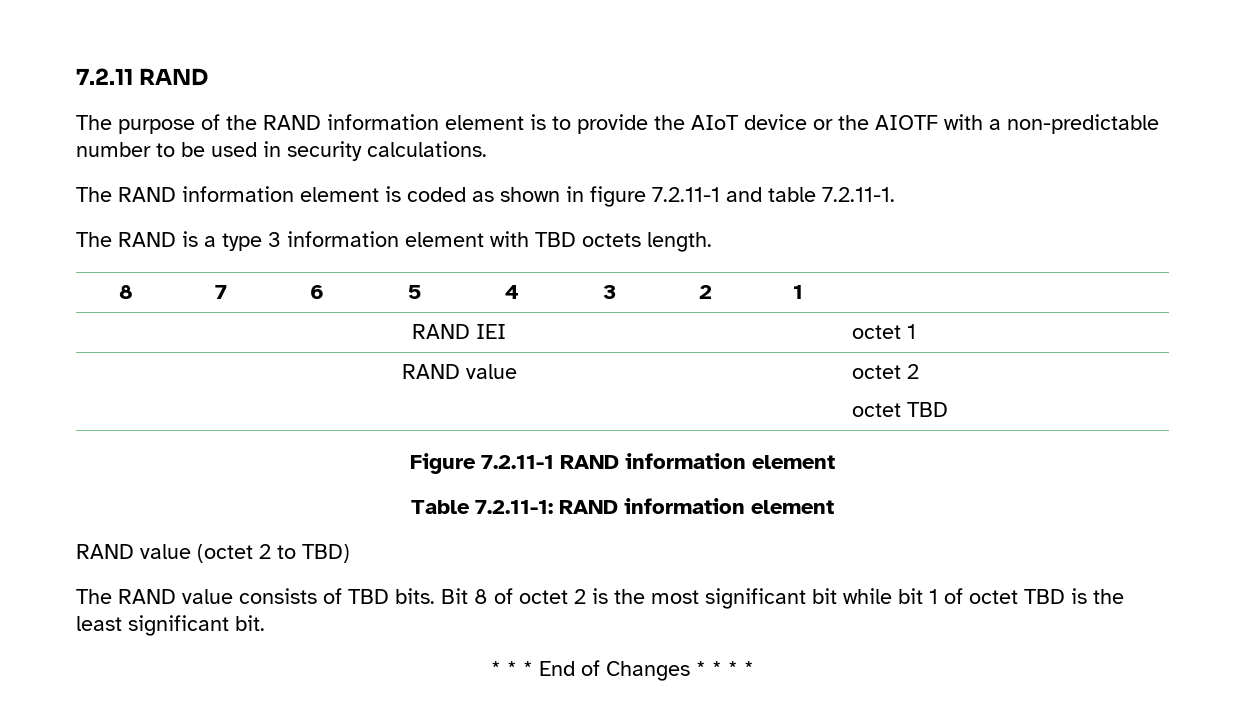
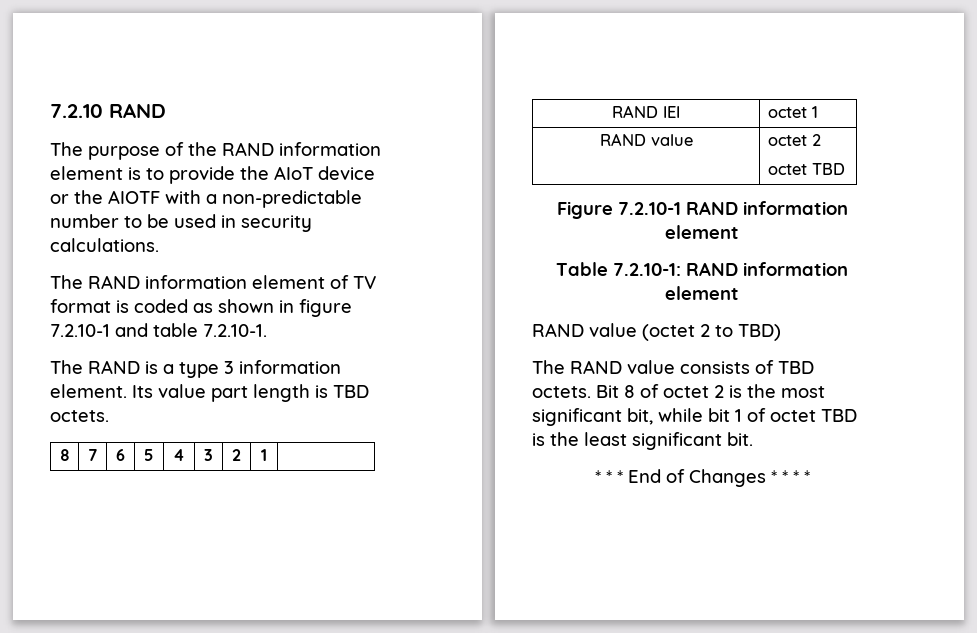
[76,68,133,85] 7.2.11 -> [50,104,103,118] 7.2.10
(379, 194) none -> [330,275,376,289] [50,299,111,313] of TV format
[652,187,720,202] 7.2.11-1 -> [50,324,110,337] 7.2.10-1
[822,187,895,202] 7.2.11-1. -> [203,324,267,337] 7.2.10-1.
[405,231,712,252] element with TBD octets length. -> [50,384,369,402] [50,410,109,422] element. Its value part length is TBD octets.
[481,455,554,469] 7.2.11-1 -> [617,202,681,215] 7.2.10-1
[475,500,553,514] 7.2.11-1: -> [613,263,681,276] 7.2.10-1:
[395,588,435,604] bits. -> [532,386,591,398] octets.
[812,588,837,604] bit -> [627,408,653,425] bit,

